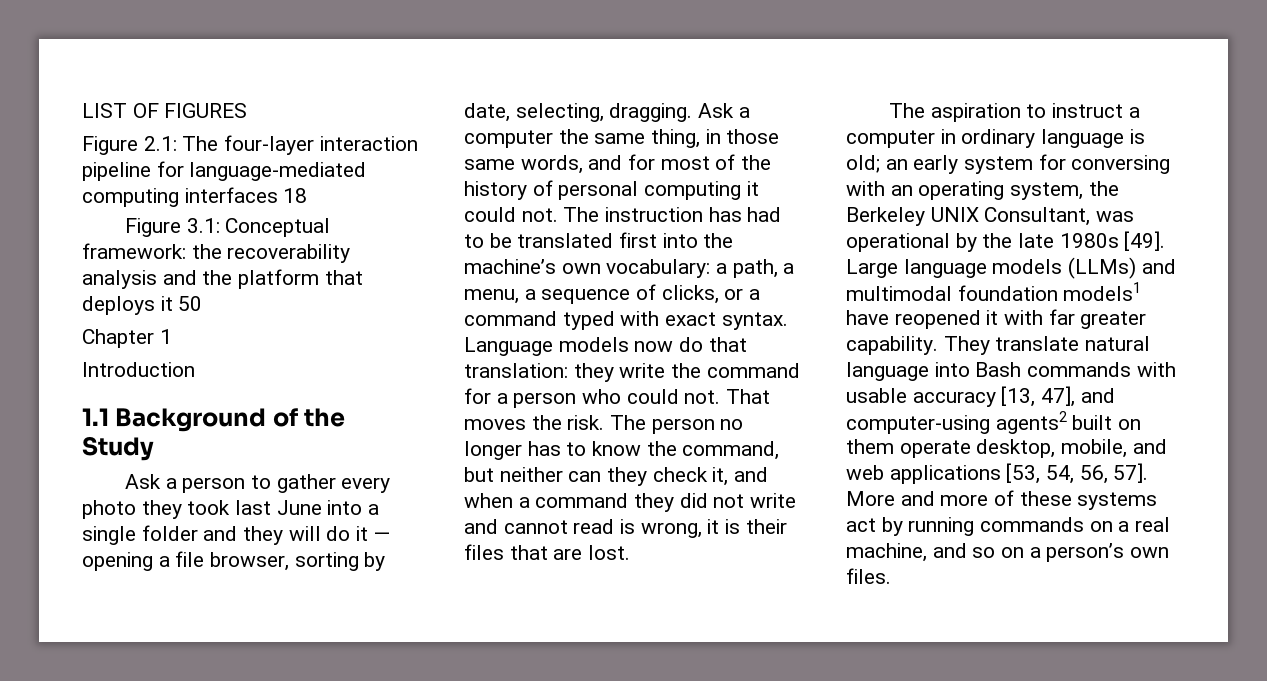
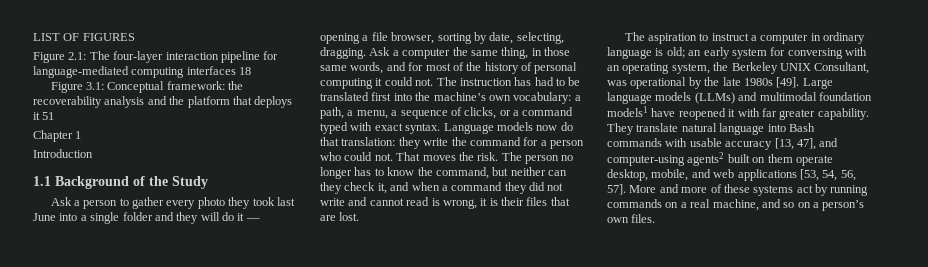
[178,296,203,311] 50 -> [42,112,55,120] 51

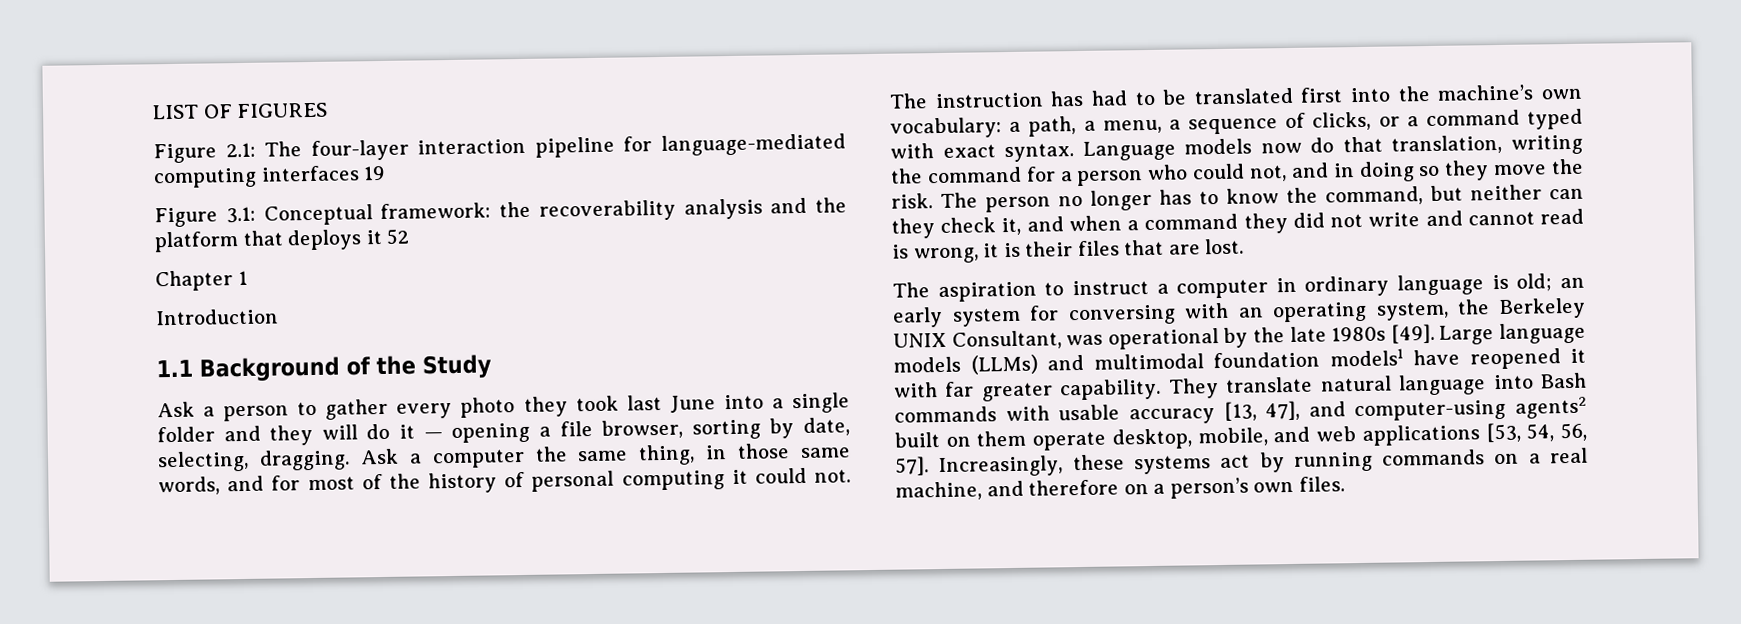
[239,67,252,75] 18 -> [363,165,387,181] 19
[42,112,55,120] 51 -> [386,228,410,245] 52
[341,137,449,149] translation: they write -> [1391,134,1583,155] translation, writing
[374,152,456,161] not. That moves -> [1249,160,1548,182] not, and in doing so they move
[629,184,722,193] More and more of -> [938,455,1064,478] Increasingly,
[783,202,795,208] so -> [1028,479,1120,496] therefore

